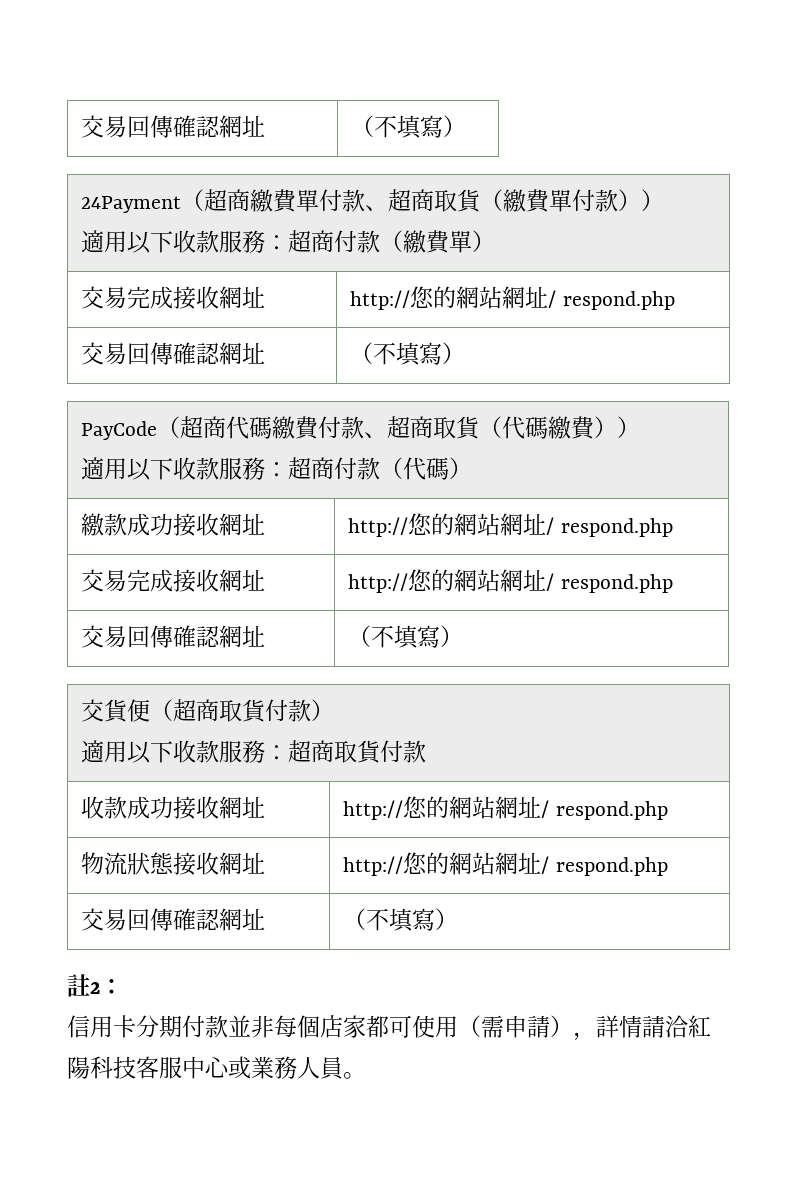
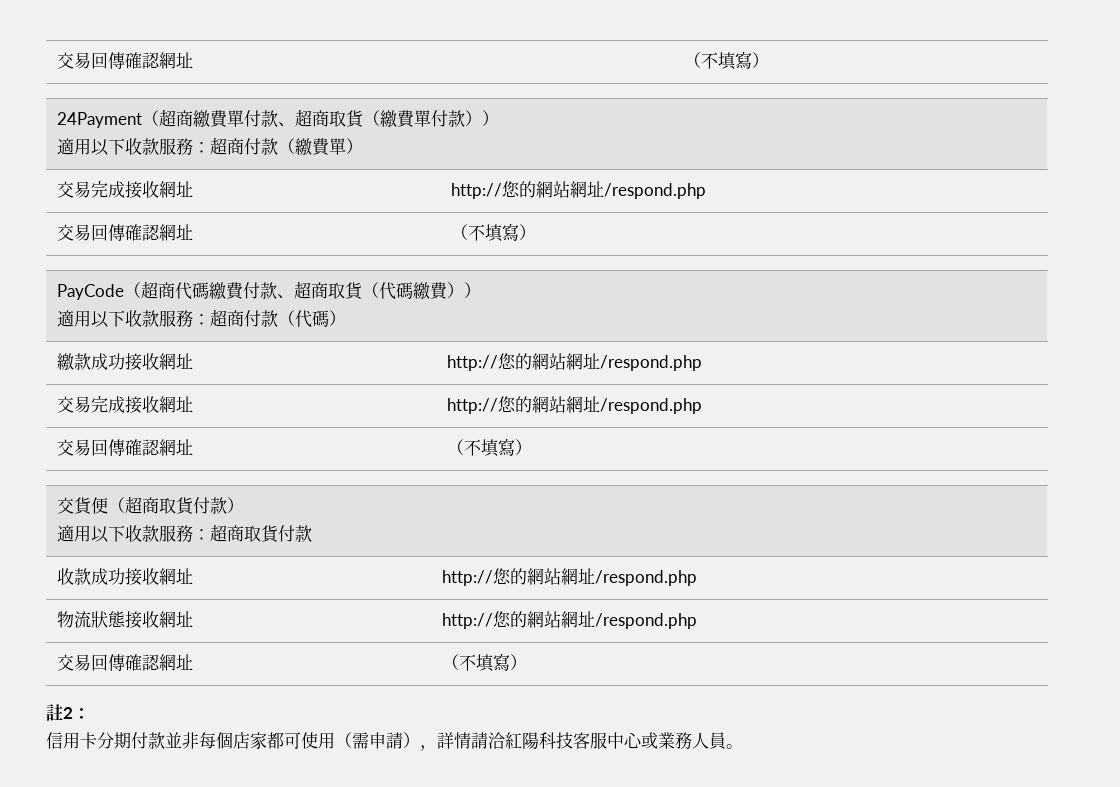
[548,290,675,310] / respond.php -> [603,183,706,199] /respond.php
[546,517,673,537] [81,569,266,592] [348,569,673,593] / respond.php // 交易完成接收網址 | http://您的網站網址/ respond.php -> [599,355,702,371] [56,396,193,414] [446,396,702,414] /respond.php // 交易完成接收網址 | http://您的網站網址/respond.php
[541,800,668,820] / respond.php -> [594,570,697,586] /respond.php
[541,856,668,876] / respond.php -> [594,613,697,629] /respond.php

